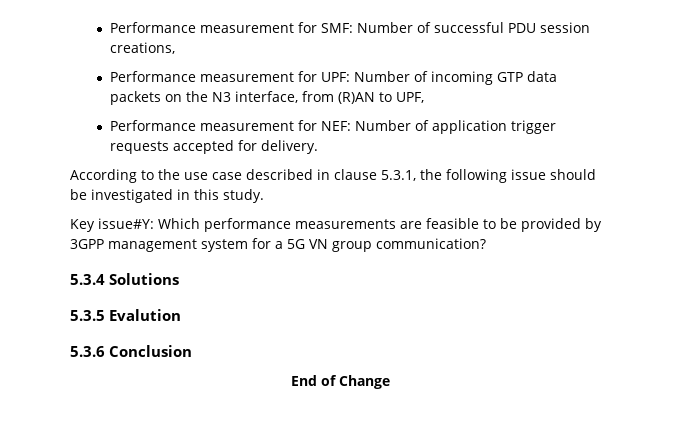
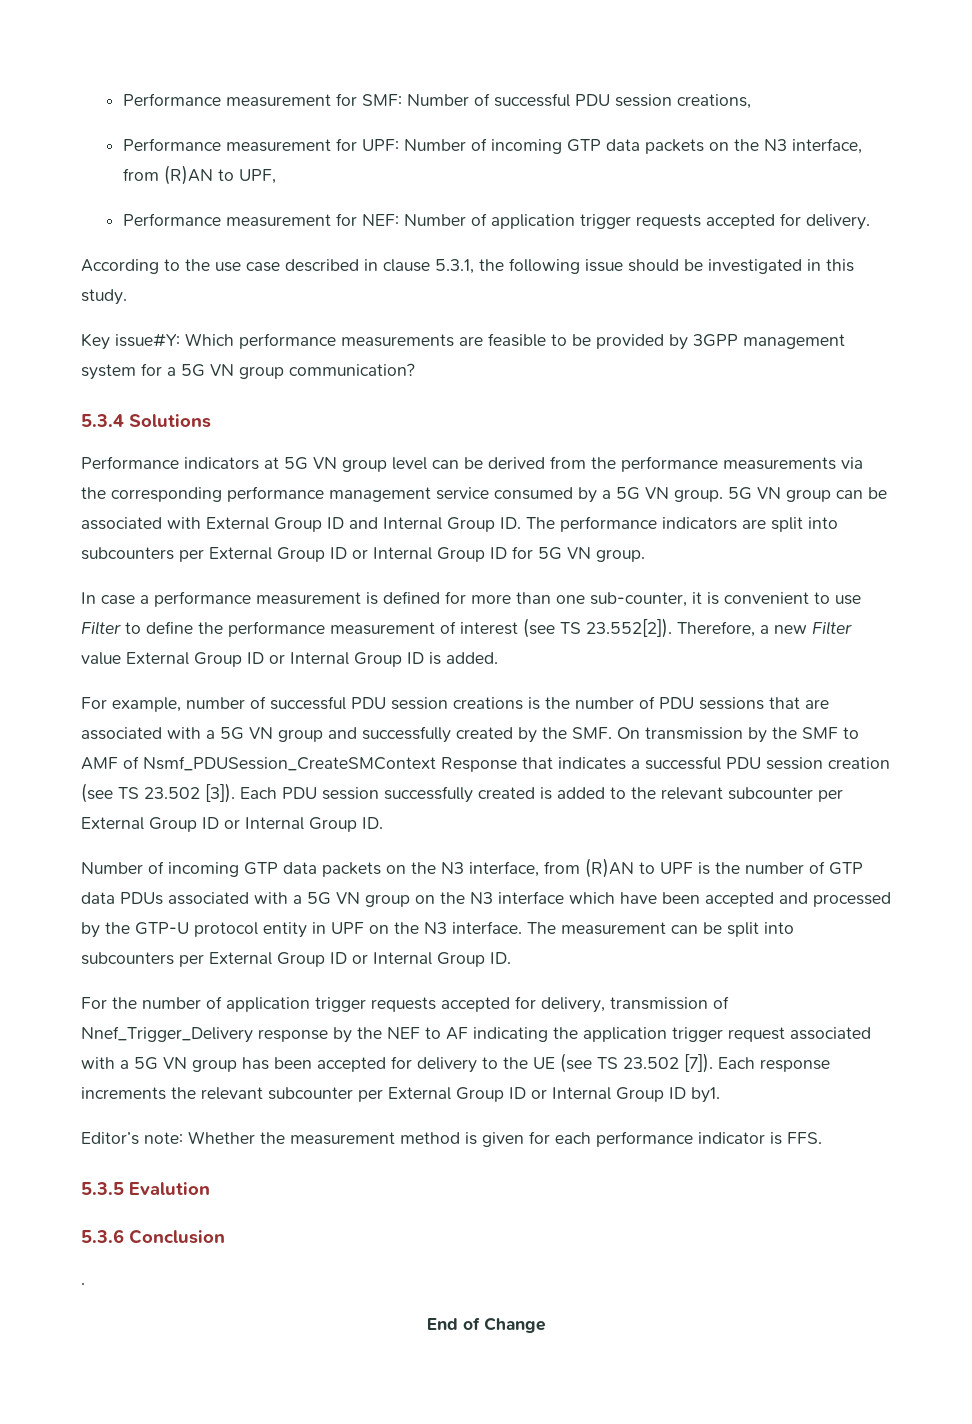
(180, 279) none -> [81,456,863,472] [81,486,887,503] [81,516,838,532] [81,546,645,562] [81,591,861,607] [81,618,852,638] [81,652,498,667] [81,696,829,712] [81,726,859,743] [81,756,890,772] [81,783,843,803] [81,817,383,832] [81,858,863,878] [81,891,891,907] [81,921,794,938] [81,952,511,967] [81,996,729,1013] [81,1026,871,1043] [81,1053,830,1073] [81,1087,720,1103] [81,1131,822,1147] // Performance indicators at 5G VN group level can be derived from the performance measurements via the corresponding performance management service consumed by a 5G VN group. 5G VN group can be associated with External Group ID and Internal Group ID. The performance indicators are split into subcounters per External Group ID or Internal Group ID for 5G VN group. // In case a performance measurement is defined for more than one sub-counter, it is convenient to use Filter to define the performance measurement of interest (see TS 23.552[2]). Therefore, a new Filter value External Group ID or Internal Group ID is added. // For example, number of successful PDU session creations is the number of PDU sessions that are associated with a 5G VN group and successfully created by the SMF. On transmission by the SMF to AMF of Nsmf_PDUSession_CreateSMContext Response that indicates a successful PDU session creation (see TS 23.502 [3]). Each PDU session successfully created is added to the relevant subcounter per External Group ID or Internal Group ID. // Number of incoming GTP data packets on the N3 interface, from (R)AN to UPF is the number of GTP data PDUs associated with a 5G VN group on the N3 interface which have been accepted and processed by the GTP-U protocol entity in UPF on the N3 interface. The measurement can be split into subcounters per External Group ID or Internal Group ID. // For the number of application trigger requests accepted for delivery, transmission of Nnef_Trigger_Delivery response by the NEF to AF indicating the application trigger request associated with a 5G VN group has been accepted for delivery to the UE (see TS 23.502 [7]). Each response increments the relevant subcounter per External Group ID or Internal Group ID by1. // Editor’s note: Whether the measurement method is given for each performance indicator is FFS.
(193, 351) none -> [81,1283,85,1285] // .

